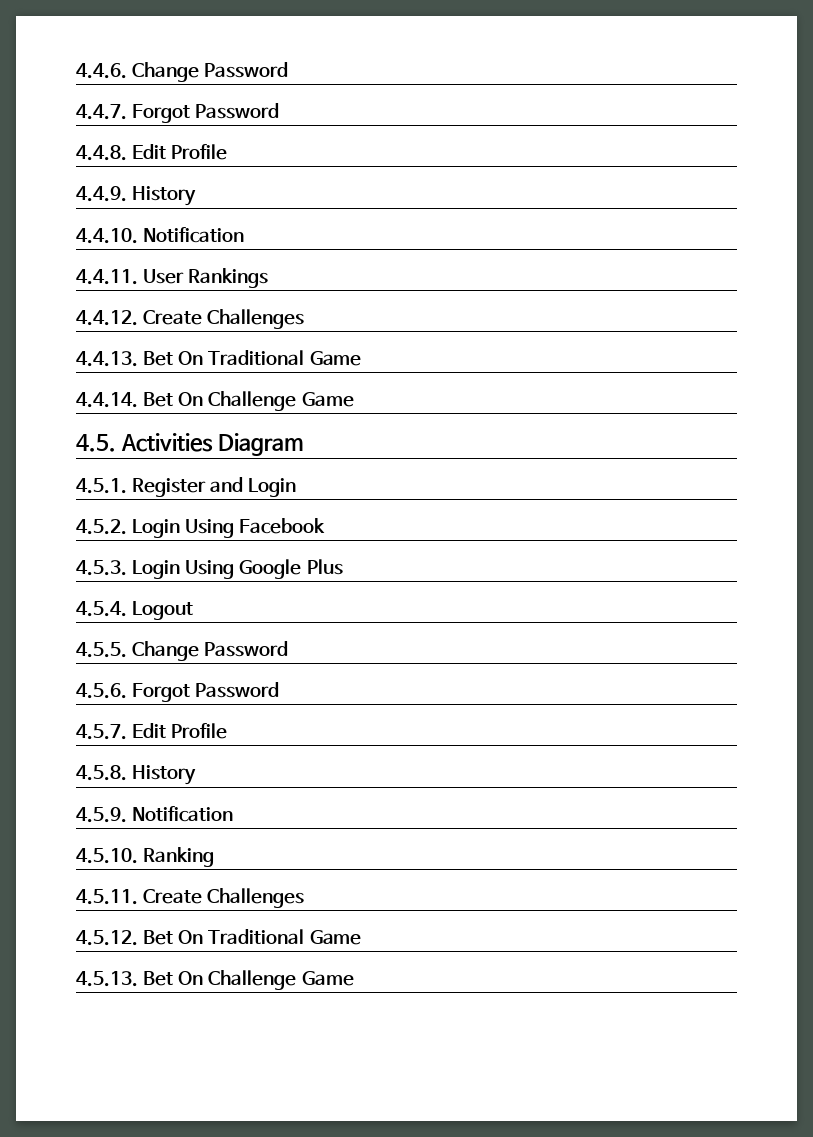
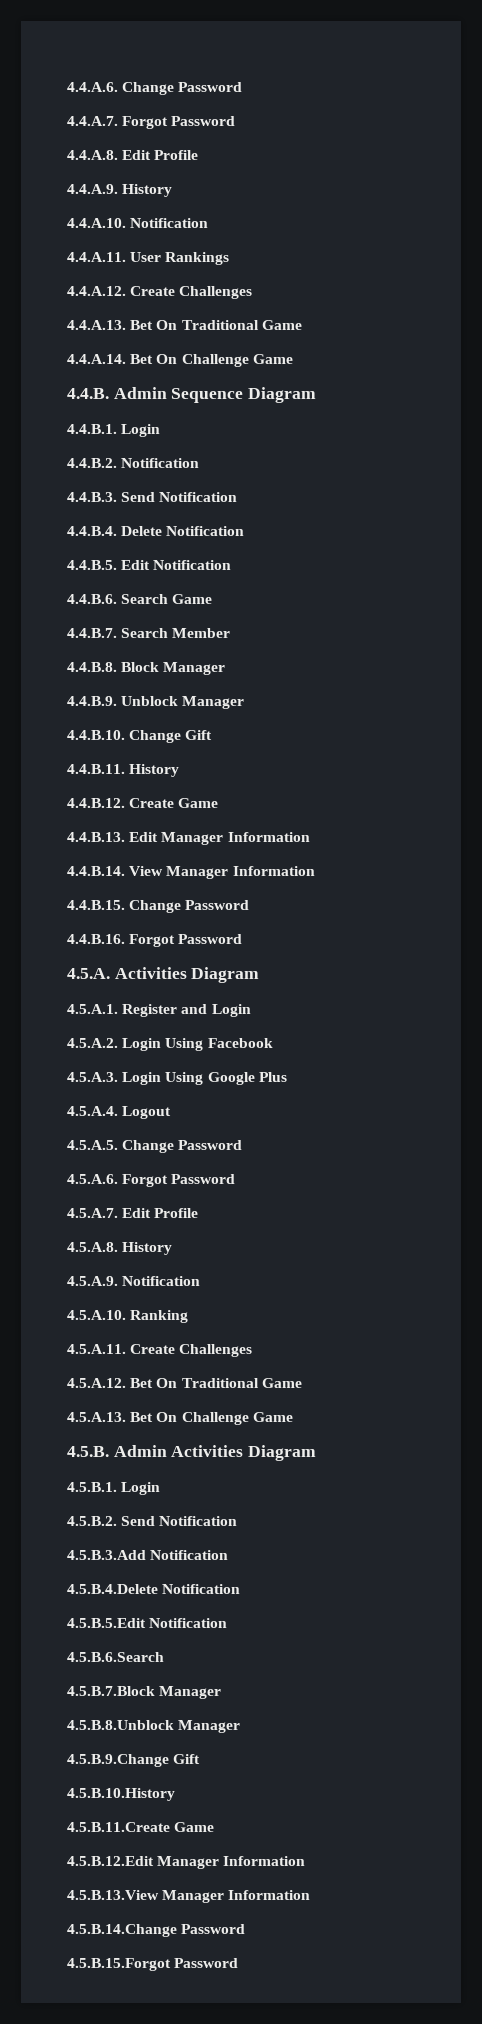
[76,62,289,82] [76,103,280,123] [76,144,228,161] [76,186,197,206] [76,227,245,244] [76,269,138,285] 4.4.6. Change Password // 4.4.7. Forgot Password // 4.4.8. Edit Profile // 4.4.9. History // 4.4.10. Notification // 4.4.11. -> [67,82,243,95] [67,116,236,129] [67,150,199,160] [67,184,173,197] [67,218,209,228] [67,252,126,262] 4.4.A.6. Change Password // 4.4.A.7. Forgot Password // 4.4.A.8. Edit Profile // 4.4.A.9. History // 4.4.A.10. Notification // 4.4.A.11.
[76,309,305,329] [76,350,362,367] [76,391,354,411] [76,433,304,456] [76,478,127,494] 4.4.12. Create Challenges // 4.4.13. Bet On Traditional Game // 4.4.14. Bet On Challenge Game // 4.5. Activities Diagram // 4.5.1. -> [67,286,253,299] [67,320,302,330] [67,354,293,367] [67,387,317,403] [67,424,161,437] [67,458,200,468] [67,492,238,502] [67,526,245,536] [67,560,232,570] [67,594,213,604] [67,628,231,638] [67,662,226,675] [67,696,245,709] [67,730,213,743] [67,764,180,777] [67,798,219,808] [67,832,310,845] [67,866,315,879] [67,900,250,913] [67,934,243,947] [67,967,260,983] [67,1004,118,1014] 4.4.A.12. Create Challenges // 4.4.A.13. Bet On Traditional Game // 4.4.A.14. Bet On Challenge Game // 4.4.B. Admin Sequence Diagram // 4.4.B.1. Login // 4.4.B.2. Notification // 4.4.B.3. Send Notification // 4.4.B.4. Delete Notification // 4.4.B.5. Edit Notification // 4.4.B.6. Search Game // 4.4.B.7. Search Member // 4.4.B.8. Block Manager // 4.4.B.9. Unblock Manager // 4.4.B.10. Change Gift // 4.4.B.11. History // 4.4.B.12. Create Game // 4.4.B.13. Edit Manager Information // 4.4.B.14. View Manager Information // 4.4.B.15. Change Password // 4.4.B.16. Forgot Password // 4.5.A. Activities Diagram // 4.5.A.1.
[76,519,127,535] 4.5.2. -> [67,1038,118,1048] 4.5.A.2.
[76,560,127,576] 4.5.3. -> [67,1072,118,1082] 4.5.A.3.
[76,601,127,617] 4.5.4. -> [67,1106,118,1116] 4.5.A.4.
[76,641,289,661] [76,682,280,702] [76,723,228,740] [76,765,197,785] [76,806,234,823] [76,848,138,864] 4.5.5. Change Password // 4.5.6. Forgot Password // 4.5.7. Edit Profile // 4.5.8. History // 4.5.9. Notification // 4.5.10. -> [67,1140,243,1153] [67,1174,236,1187] [67,1208,199,1218] [67,1242,173,1255] [67,1276,201,1286] [67,1310,126,1320] 4.5.A.5. Change Password // 4.5.A.6. Forgot Password // 4.5.A.7. Edit Profile // 4.5.A.8. History // 4.5.A.9. Notification // 4.5.A.10.
[76,888,305,908] [76,929,362,946] [76,970,354,990] 4.5.11. Create Challenges // 4.5.12. Bet On Traditional Game // 4.5.13. Bet On Challenge Game -> [67,1344,253,1357] [67,1378,302,1388] [67,1412,293,1425] [67,1445,317,1461] [67,1482,161,1495] [67,1516,238,1526] [67,1550,229,1560] [67,1584,241,1594] [67,1618,228,1628] [67,1652,164,1662] [67,1686,222,1699] [67,1720,241,1733] [67,1754,201,1767] [67,1788,175,1801] [67,1822,215,1832] [67,1856,306,1869] [67,1890,311,1903] [67,1924,246,1937] [67,1958,239,1971] 4.5.A.11. Create Challenges // 4.5.A.12. Bet On Traditional Game // 4.5.A.13. Bet On Challenge Game // 4.5.B. Admin Activities Diagram // 4.5.B.1. Login // 4.5.B.2. Send Notification // 4.5.B.3.Add Notification // 4.5.B.4.Delete Notification // 4.5.B.5.Edit Notification // 4.5.B.6.Search // 4.5.B.7.Block Manager // 4.5.B.8.Unblock Manager // 4.5.B.9.Change Gift // 4.5.B.10.History // 4.5.B.11.Create Game // 4.5.B.12.Edit Manager Information // 4.5.B.13.View Manager Information // 4.5.B.14.Change Password // 4.5.B.15.Forgot Password

